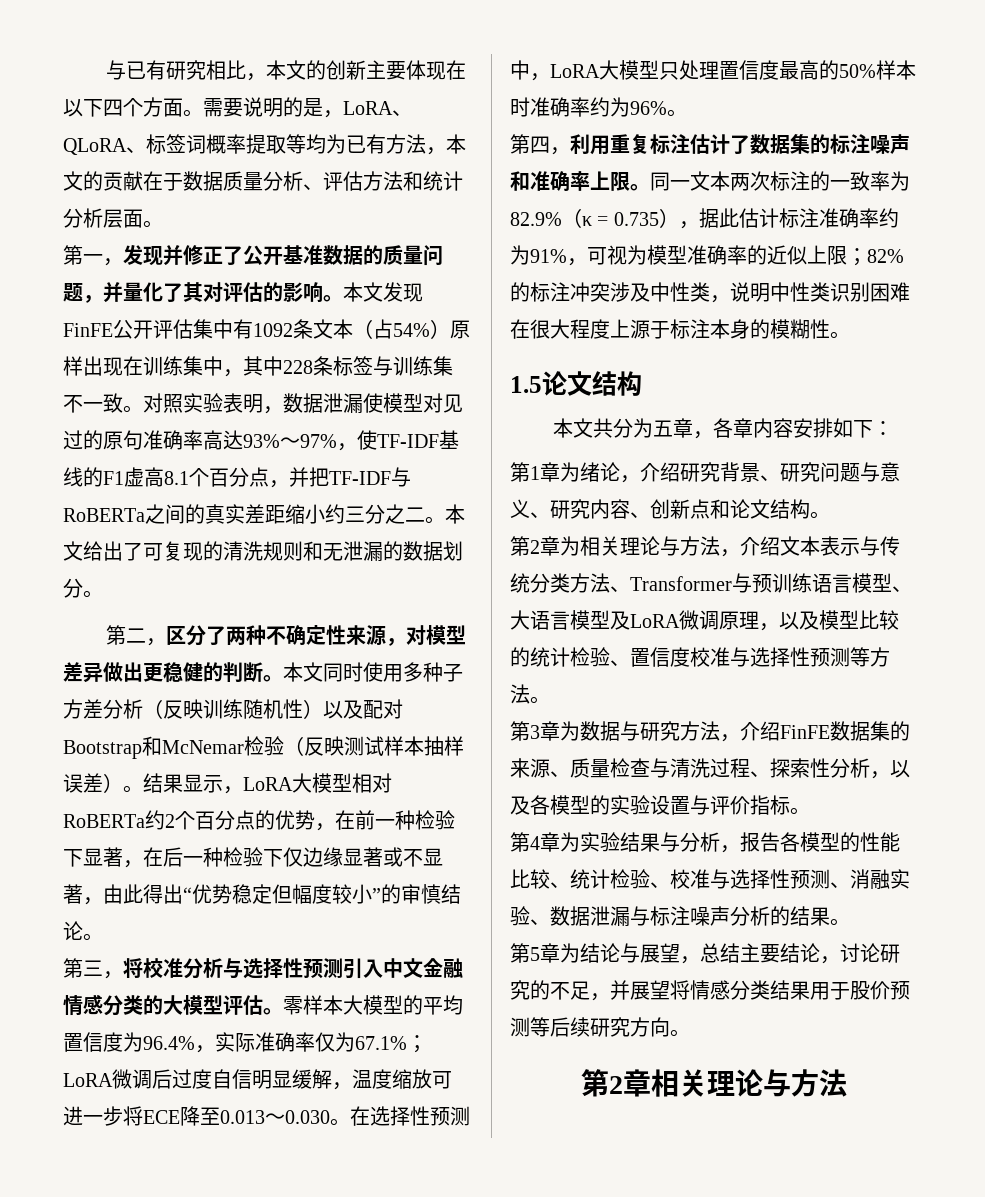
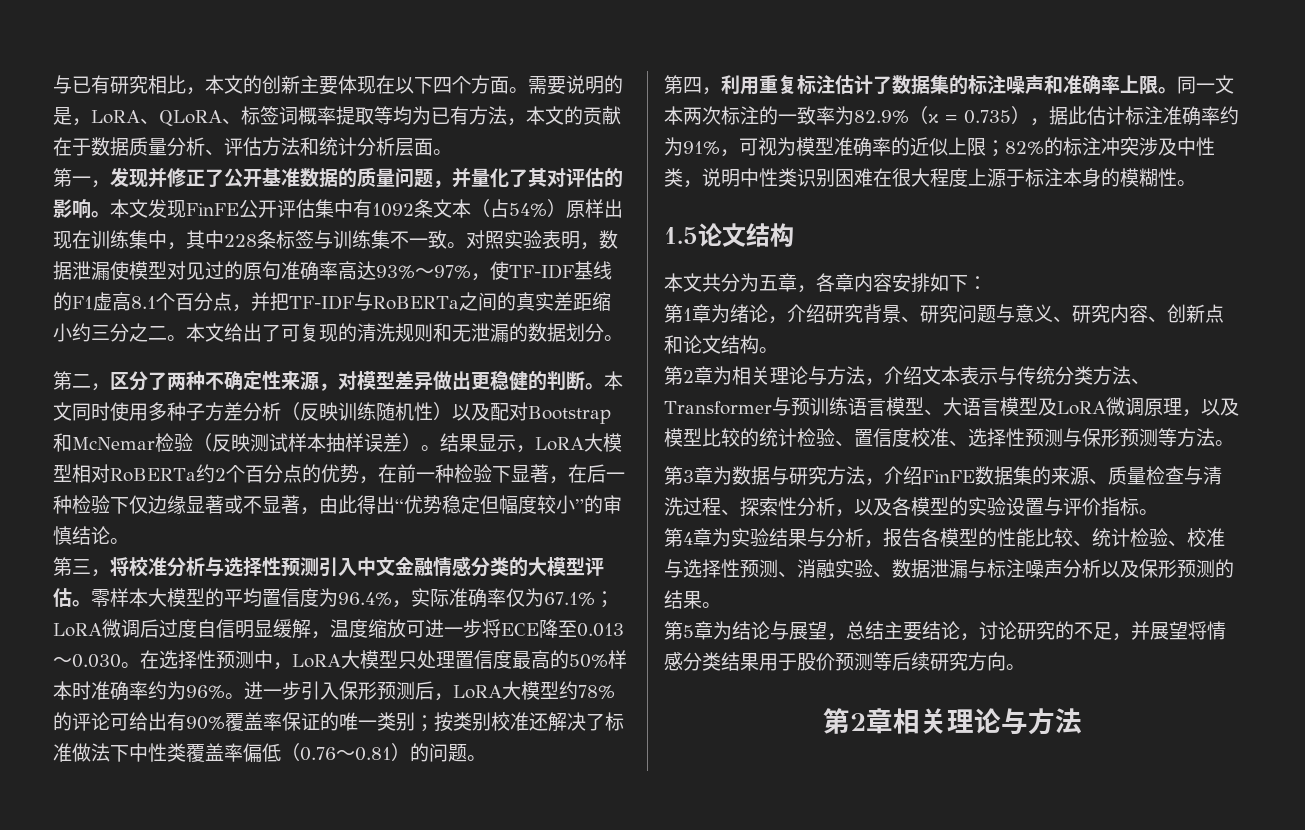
(687, 113) none -> [244,681,615,701] [53,712,624,732] [53,743,486,763] 进一步引入保形预测后，LoRA大模型约78%的评论可给出有90%覆盖率保证的唯一类别；按类别校准还解决了标准做法下中性类覆盖率偏低（0.76～0.81）的问题。
[730,647,850,667] 与选择性预测 -> [949,428,1158,447] 、选择性预测与保形预测
(770, 916) none -> [1101,559,1215,578] 以及保形预测

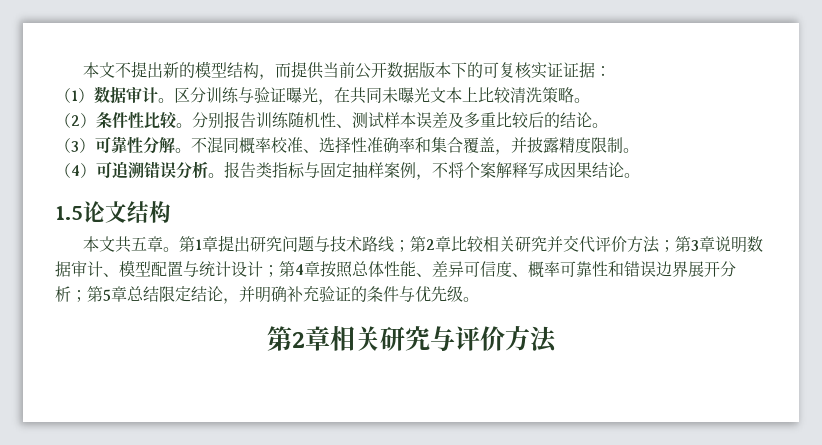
[53,75,623,95] [53,106,621,127] [53,137,452,156] [53,167,623,188] [53,199,623,219] [53,230,618,250] [53,261,612,281] [53,292,611,312] [53,323,623,342] [53,370,623,391] [53,402,611,424] [53,433,622,453] [53,464,625,484] [53,495,622,515] [53,526,129,545] [53,556,604,577] [53,588,614,608] [53,619,624,639] [53,650,627,670] [53,681,615,701] [53,712,624,732] [53,743,486,763] [664,75,1234,95] [664,106,1239,126] [664,137,1215,157] [664,168,1177,188] 与已有研究相比，本文的创新主要体现在以下四个方面。需要说明的是，LoRA、QLoRA、标签词概率提取等均为已有方法，本文的贡献在于数据质量分析、评估方法和统计分析层面。 // 第一，发现并修正了公开基准数据的质量问题，并量化了其对评估的影响。本文发现FinFE公开评估集中有1092条文本（占54%）原样出现在训练集中，其中228条标签与训练集不一致。对照实验表明，数据泄漏使模型对见过的原句准确率高达93%～97%，使TF-IDF基线的F1虚高8.1个百分点，并把TF-IDF与RoBERTa之间的真实差距缩小约三分之二。本文给出了可复现的清洗规则和无泄漏的数据划分。 // 第二，区分了两种不确定性来源，对模型差异做出更稳健的判断。本文同时使用多种子方差分析（反映训练随机性）以及配对Bootstrap和McNemar检验（反映测试样本抽样误差）。结果显示，LoRA大模型相对RoBERTa约2个百分点的优势，在前一种检验下显著，在后一种检验下仅边缘显著或不显著，由此得出“优势稳定但幅度较小”的审慎结论。 // 第三，将校准分析与选择性预测引入中文金融情感分类的大模型评估。零样本大模型的平均置信度为96.4%，实际准确率仅为67.1%；LoRA微调后过度自信明显缓解，温度缩放可进一步将ECE降至0.013～0.030。在选择性预测中，LoRA大模型只处理置信度最高的50%样本时准确率约为96%。进一步引入保形预测后，LoRA大模型约78%的评论可给出有90%覆盖率保证的唯一类别；按类别校准还解决了标准做法下中性类覆盖率偏低（0.76～0.81）的问题。 // 第四，利用重复标注估计了数据集的标注噪声和准确率上限。同一文本两次标注的一致率为82.9%（κ = 0.735），据此估计标注准确率约为91%，可视为模型准确率的近似上限；82%的标注冲突涉及中性类，说明中性类识别困难在很大程度上源于标注本身的模糊性 -> [83,61,612,80] [55,86,590,105] [55,111,608,129] [55,136,639,155] [55,161,624,180] 本文不提出新的模型结构，而提供当前公开数据版本下的可复核实证证据： // （1）数据审计。区分训练与验证曝光，在共同未曝光文本上比较清洗策略。 // （2）条件性比较。分别报告训练随机性、测试样本误差及多重比较后的结论。 // （3）可靠性分解。不混同概率校准、选择性准确率和集合覆盖，并披露精度限制。 // （4）可追溯错误分析。报告类指标与固定抽样案例，不将个案解释写成因果结论
[721,273,987,293] [664,304,1224,324] [664,335,778,354] [664,366,1150,386] [664,397,1239,417] [664,428,1234,447] [664,466,1222,486] [664,497,1158,517] [664,528,1225,548] [664,559,1234,578] [664,590,721,609] [664,621,1226,641] [664,652,1006,671] 分为五章，各章内容安排如下： // 第1章为绪论，介绍研究背景、研究问题与意义、研究内容、创新点和论文结构。 // 第2章为相关理论与方法，介绍文本表示与传统分类方法、Transformer与预训练语言模型、大语言模型及LoRA微调原理，以及模型比较的统计检验、置信度校准、选择性预测与保形预测等方法。 // 第3章为数据与研究方法，介绍FinFE数据集的来源、质量检查与清洗过程、探索性分析，以及各模型的实验设置与评价指标。 // 第4章为实验结果与分析，报告各模型的性能比较、统计检验、校准与选择性预测、消融实验、数据泄漏与标注噪声分析以及保形预测的结果。 // 第5章为结论与展望，总结主要结论，讨论研究的不足，并展望将情感分类结果用于股价预测等后续研究方向 -> [131,235,764,253] [55,260,736,278] [55,286,463,304] 五章。第1章提出研究问题与技术路线；第2章比较相关研究并交代评价方法；第3章说明数据审计、模型配置与统计设计；第4章按照总体性能、差异可信度、概率可靠性和错误边界展开分析；第5章总结限定结论，并明确补充验证的条件与优先级
[946,708,1028,735] 理论与 -> [380,326,505,351] 研究与评价

